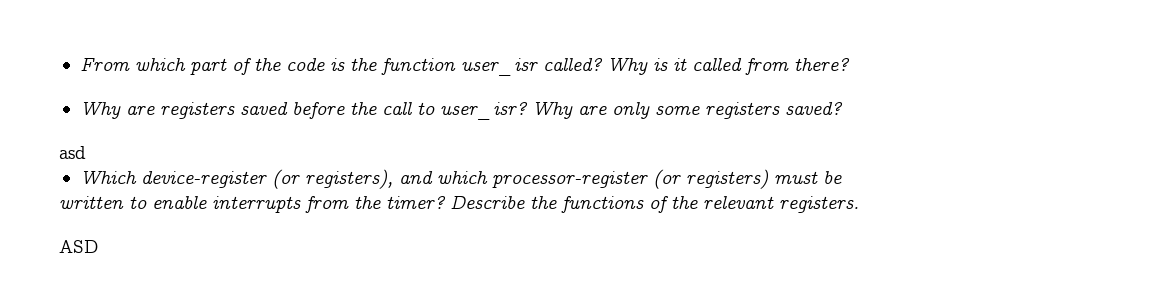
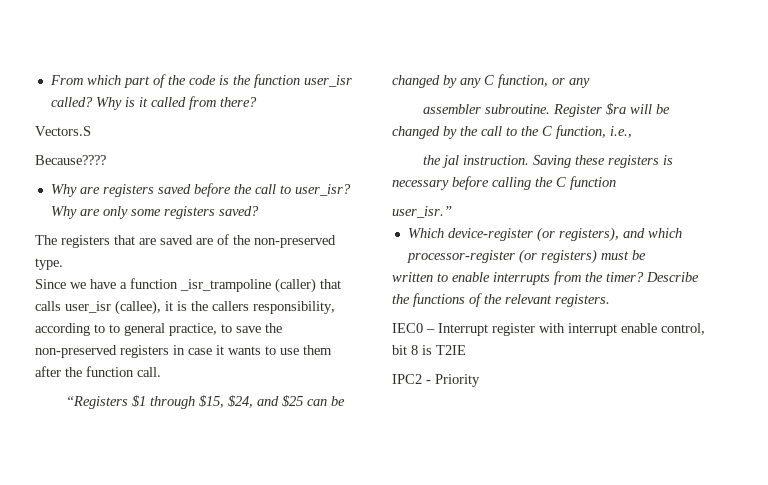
(850, 64) none -> [35,126,91,136] [35,155,106,165] // Vectors.S // Because????
[59,146,86,159] asd -> [35,234,336,248] [35,258,63,270] [35,278,341,293] [35,300,335,315] [35,323,282,336] [35,345,332,358] [35,366,161,377] [66,395,346,409] [392,74,590,88] [423,103,671,117] [392,125,632,139] [423,155,674,168] [392,176,616,190] [392,206,452,218] The registers that are saved are of the non-preserved type. // Since we have a function _isr_trampoline (caller) that calls user_isr (callee), it is the callers responsibility, according to to general practice, to save the non-preserved registers in case it wants to use them after the function call. // “Registers $1 through $15, $24, and $25 can be changed by any C function, or any // assembler subroutine. Register $ra will be changed by the call to the C function, i.e., // the jal instruction. Saving these registers is necessary before calling the C function // user_isr.”
[59,240,98,253] ASD -> [392,323,705,336] [392,345,466,355] [392,374,480,387] IEC0 – Interrupt register with interrupt enable control, bit 8 is T2IE // IPC2 - Priority

